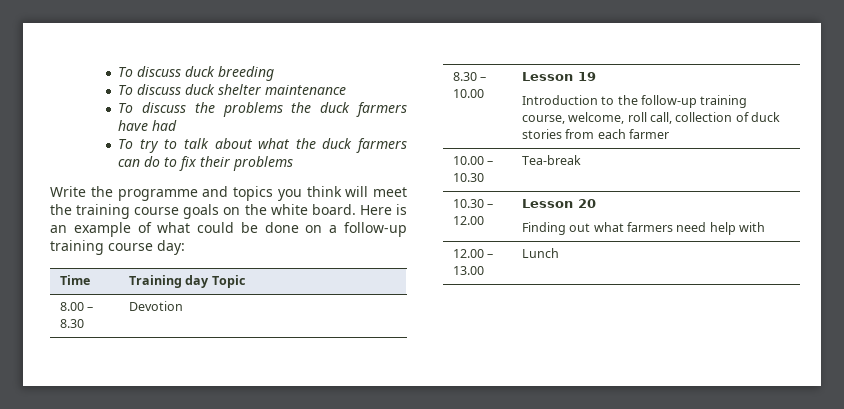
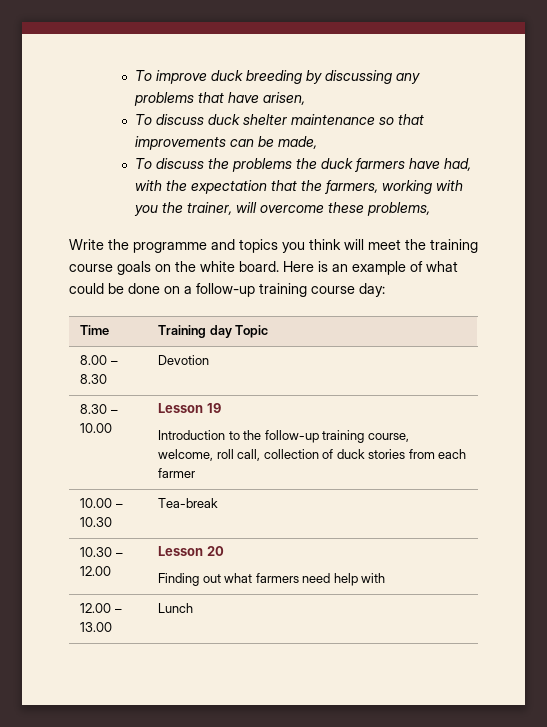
[118,66,182,77] To discuss -> [134,70,207,84] To improve
(275, 73) none -> [305,70,420,84] [133,92,305,106] by discussing any problems that have arisen,
(347, 90) none -> [378,114,424,125] [134,136,317,150] so that improvements can be made,
[152,120,178,131] [118,138,408,153] [118,156,294,171] had // To try to talk about what the duck farmers can do to fix their problems -> [443,158,471,171] [134,180,463,194] [133,202,430,216] had, with the expectation that the farmers, working with you the trainer, will overcome these problems,

